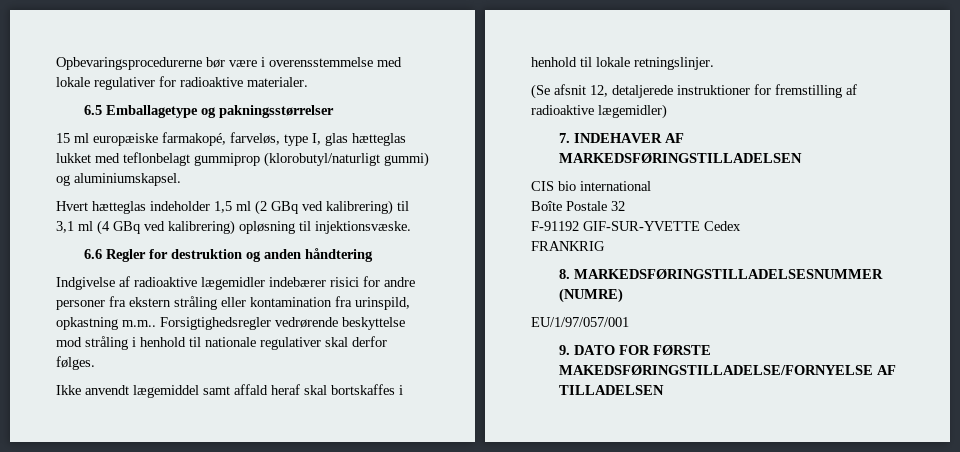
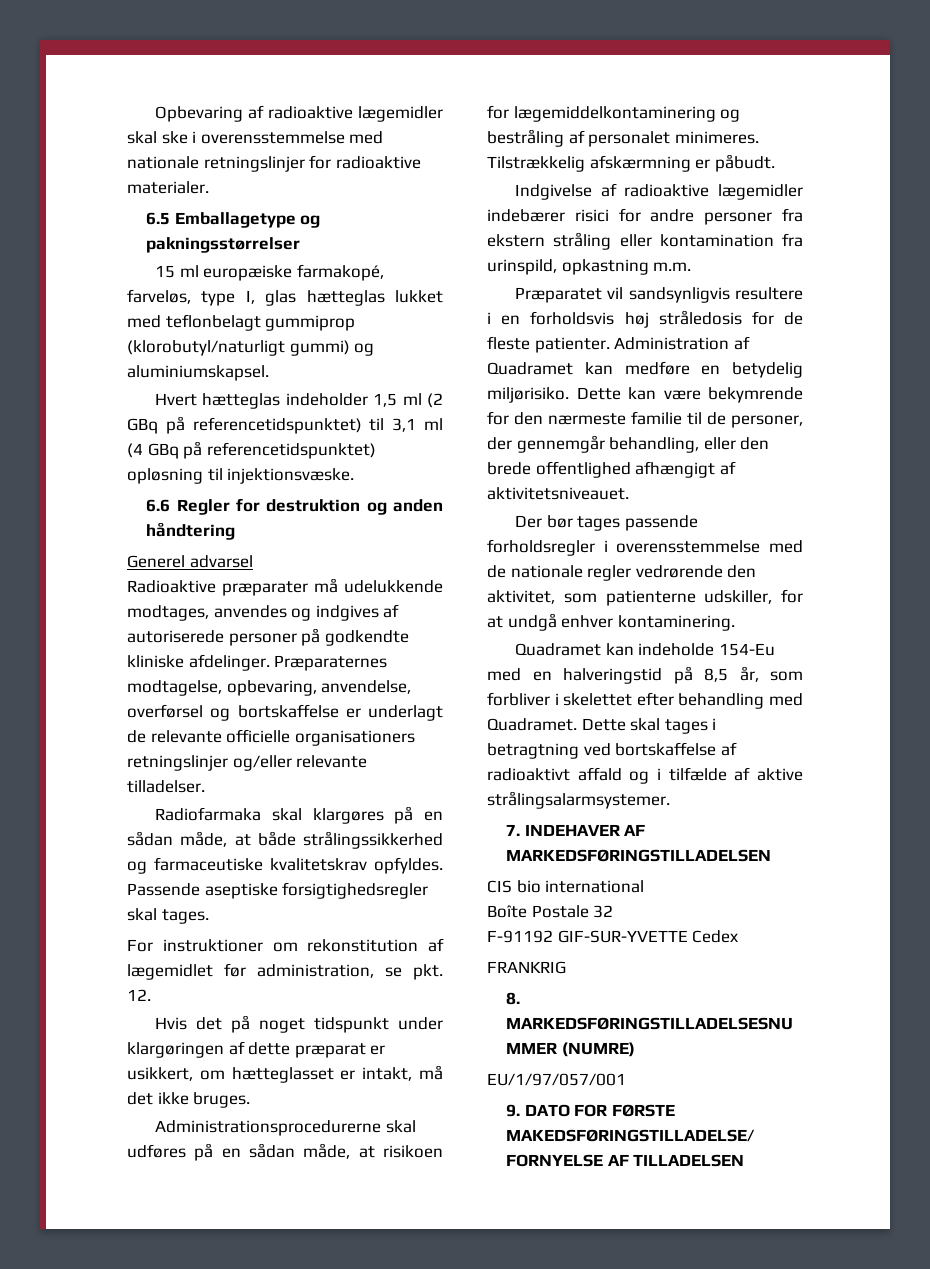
[56,57,402,70] [56,77,155,90] Opbevaringsprocedurerne bør være i overensstemmelse med lokale regulativer -> [154,105,443,122] [127,131,384,144] [127,156,305,172] Opbevaring af radioaktive lægemidler skal ske i overensstemmelse med nationale retningslinjer
[302,200,393,215] ved kalibrering) -> [165,416,362,434] på referencetidspunktet)
[144,220,235,235] ved kalibrering) -> [183,441,376,459] på referencetidspunktet)
(374, 255) none -> [127,555,253,568] [127,578,443,596] [127,604,400,621] [127,628,409,646] [127,654,388,671] [127,680,412,696] [127,704,443,721] [127,729,415,746] [127,755,368,771] [127,780,205,793] [154,806,443,824] [127,831,443,849] [127,857,443,874] [127,882,429,899] [127,908,209,924] [127,938,444,952] [127,963,443,980] [127,989,151,1001] [154,1015,443,1033] [127,1041,386,1058] [127,1065,444,1083] [127,1092,251,1108] [154,1120,416,1136] [127,1143,443,1161] [487,105,741,122] [487,129,759,147] [487,154,775,172] // Generel advarsel // Radioaktive præparater må udelukkende modtages, anvendes og indgives af autoriserede personer på godkendte kliniske afdelinger. Præparaternes modtagelse, opbevaring, anvendelse, overførsel og bortskaffelse er underlagt de relevante officielle organisationers retningslinjer og/eller relevante tilladelser. // Radiofarmaka skal klargøres på en sådan måde, at både strålingssikkerhed og farmaceutiske kvalitetskrav opfyldes. Passende aseptiske forsigtighedsregler skal tages. // For instruktioner om rekonstitution af lægemidlet før administration, se pkt. 12. // Hvis det på noget tidspunkt under klargøringen af dette præparat er usikkert, om hætteglasset er intakt, må det ikke bruges. // Administrationsprocedurerne skal udføres på en sådan måde, at risikoen for lægemiddelkontaminering og bestråling af personalet minimeres. Tilstrækkelig afskærmning er påbudt.
[122,317,405,330] [56,336,387,350] [56,356,95,370] [56,384,403,398] [531,57,714,70] [531,84,857,99] [531,104,667,119] m.m.. Forsigtighedsregler vedrørende beskyttelse mod stråling i henhold til nationale regulativer skal derfor følges. // Ikke anvendt lægemiddel samt affald heraf skal bortskaffes i henhold til lokale retningslinjer. // (Se afsnit 12, detaljerede instruktioner for fremstilling af radioaktive lægemidler) -> [653,262,692,271] [514,287,803,303] [487,310,803,328] [487,336,750,353] [487,361,803,378] [487,387,803,403] [487,411,803,428] [487,435,770,453] [487,461,736,478] [487,487,629,500] [514,515,698,531] [487,539,803,556] [487,565,757,581] [487,589,803,606] [487,613,735,631] [514,643,775,656] [487,666,803,684] [487,692,803,709] [487,718,717,734] [487,742,737,759] [487,767,803,784] [487,791,670,809] m.m. // Præparatet vil sandsynligvis resultere i en forholdsvis høj stråledosis for de fleste patienter. Administration af Quadramet kan medføre en betydelig miljørisiko. Dette kan være bekymrende for den nærmeste familie til de personer, der gennemgår behandling, eller den brede offentlighed afhængigt af aktivitetsniveauet. // Der bør tages passende forholdsregler i overensstemmelse med de nationale regler vedrørende den aktivitet, som patienterne udskiller, for at undgå enhver kontaminering. // Quadramet kan indeholde 154-Eu med en halveringstid på 8,5 år, som forbliver i skelettet efter behandling med Quadramet. Dette skal tages i betragtning ved bortskaffelse af radioaktivt affald og i tilfælde af aktive strålingsalarmsystemer.

